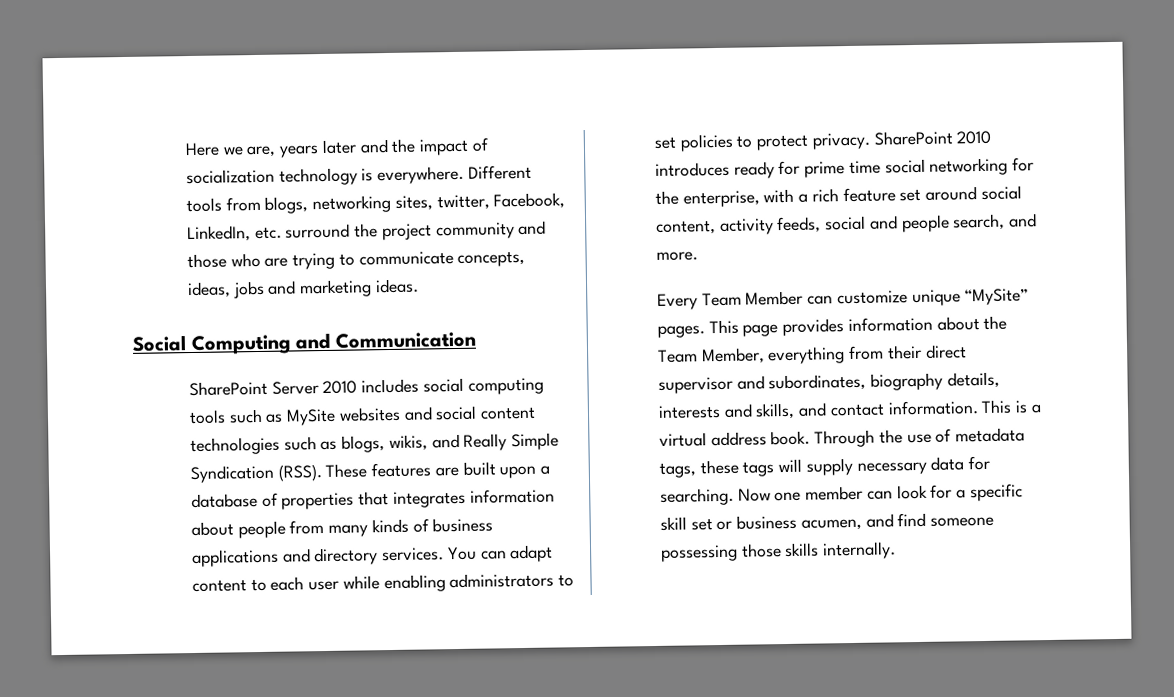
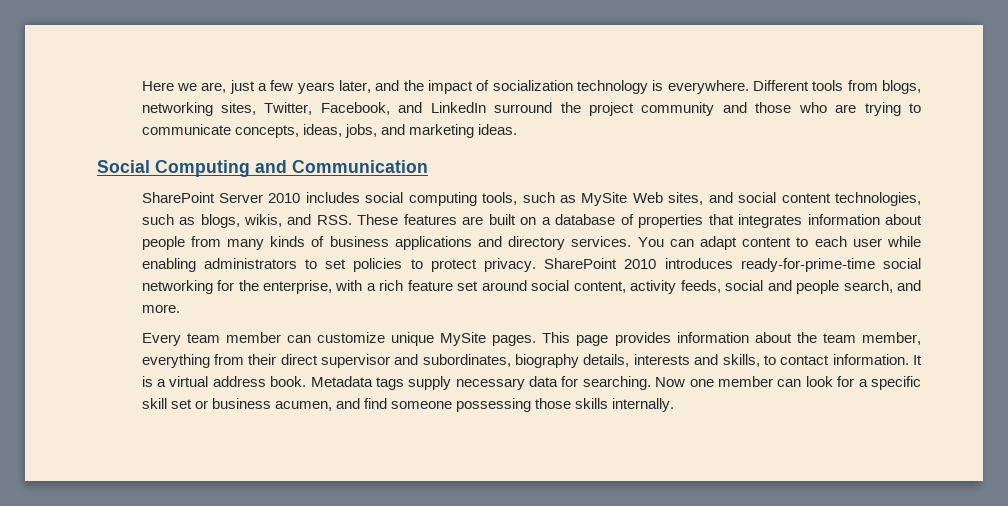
[279,139,357,158] years later -> [229,80,371,94] just a few years later,
[436,192,566,211] [186,225,282,243] twitter, Facebook, LinkedIn, etc. -> [264,102,486,115] Twitter, Facebook, and LinkedIn
[232,280,265,299] jobs -> [344,124,377,138] jobs,
[188,409,226,425] tools -> [482,192,518,205] tools,
[338,406,401,422] websites -> [632,192,704,205] Web sites,
[189,436,280,456] technologies -> [835,192,922,206] technologies,
[463,432,559,451] [189,464,322,484] Really Simple Syndication (RSS). -> [316,215,352,225] RSS.
[499,465,537,479] upon -> [520,217,537,225] on
[733,160,881,179] ready for prime time -> [740,258,875,272] ready-for-prime-time
[701,290,804,307] Team Member -> [186,332,281,343] team member
[964,288,1030,306] “MySite” -> [440,332,487,346] MySite
[657,347,765,365] Team Member, -> [822,332,922,345] team member,
[798,402,828,417] and -> [763,355,776,365] to
[981,399,1013,415] This -> [913,355,922,365] It
[814,427,1025,448] [658,458,803,478] Through the use of metadata tags, these tags will -> [310,376,404,390] Metadata tags

